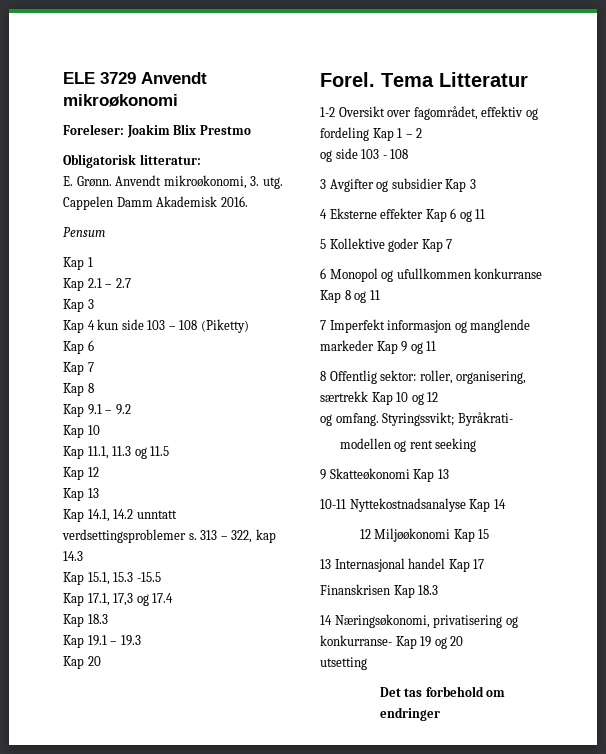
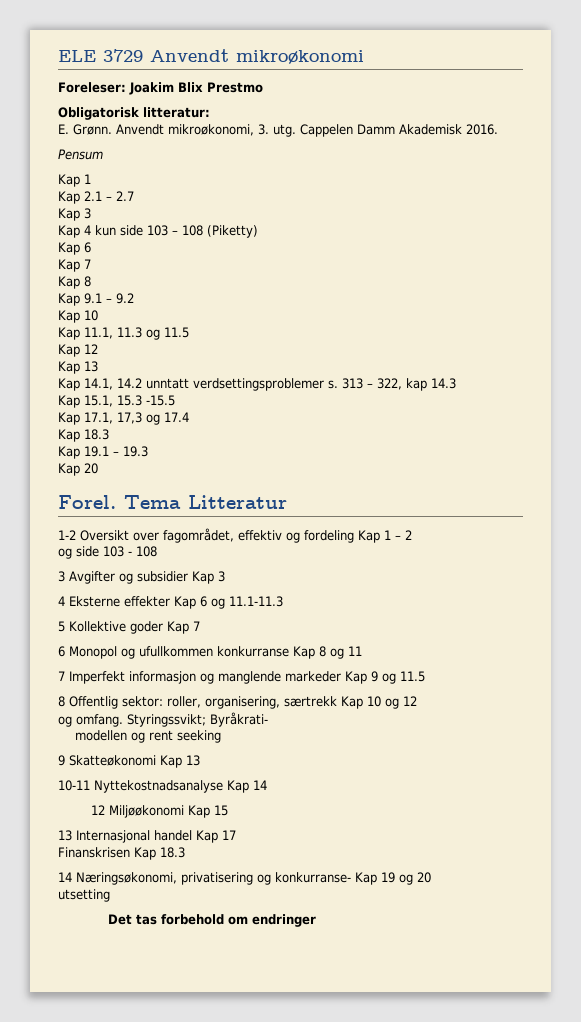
[475,209,486,219] 11 -> [229,596,283,607] 11.1-11.3
[426,341,437,351] 11 -> [400,671,425,682] 11.5

